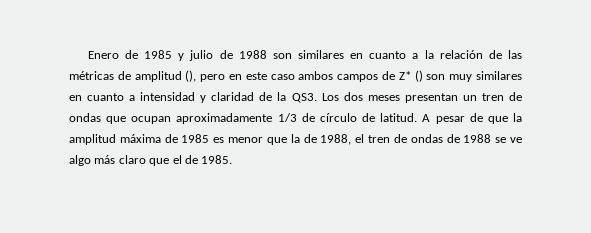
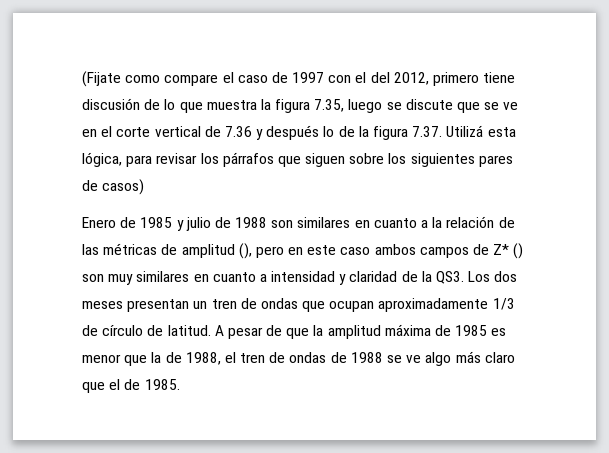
(87, 55) none -> [82,71,516,87] [82,98,519,113] [82,125,516,140] [82,152,513,167] [82,179,145,195] (Fijate como compare el caso de 1997 con el del 2012, primero tiene discusión de lo que muestra la figura 7.35, luego se discute que se ve en el corte vertical de 7.36 y después lo de la figura 7.37. Utilizá esta lógica, para revisar los párrafos que siguen sobre los siguientes pares de casos) //

